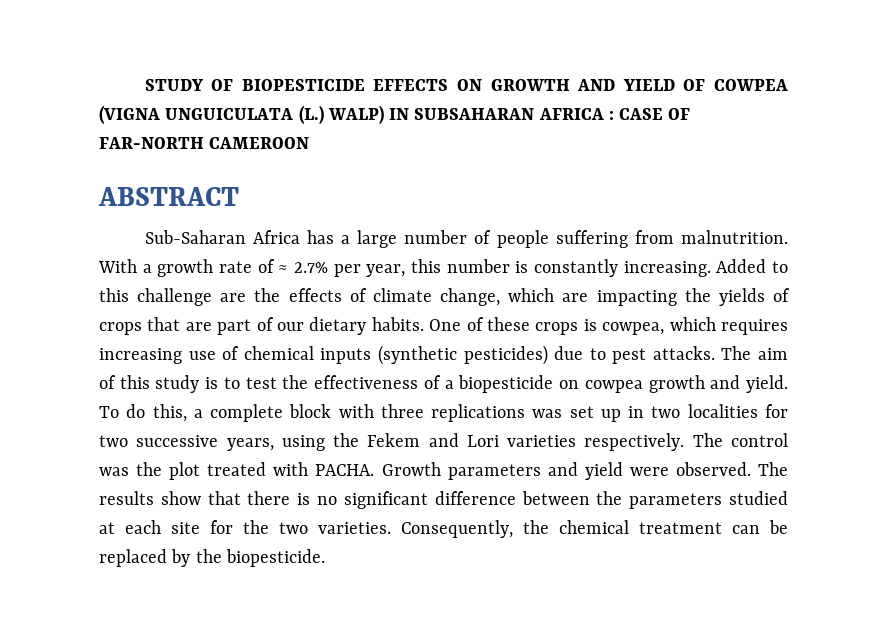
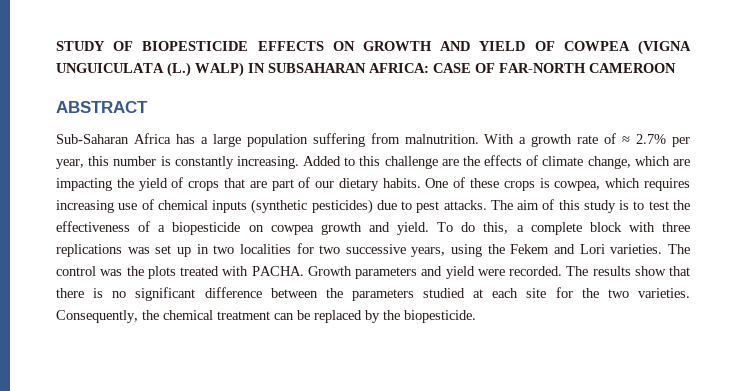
[538,108,614,120] AFRICA : -> [369,63,429,73] AFRICA:
[404,230,549,248] number of people -> [246,134,308,147] population
[718,288,765,306] yields -> [138,178,168,191] yield
[507,433,685,451] varieties respectively. -> [610,244,663,254] varieties.
[169,462,201,480] plot -> [147,266,176,279] plots
[675,462,751,476] observed. -> [509,266,562,276] recorded.

